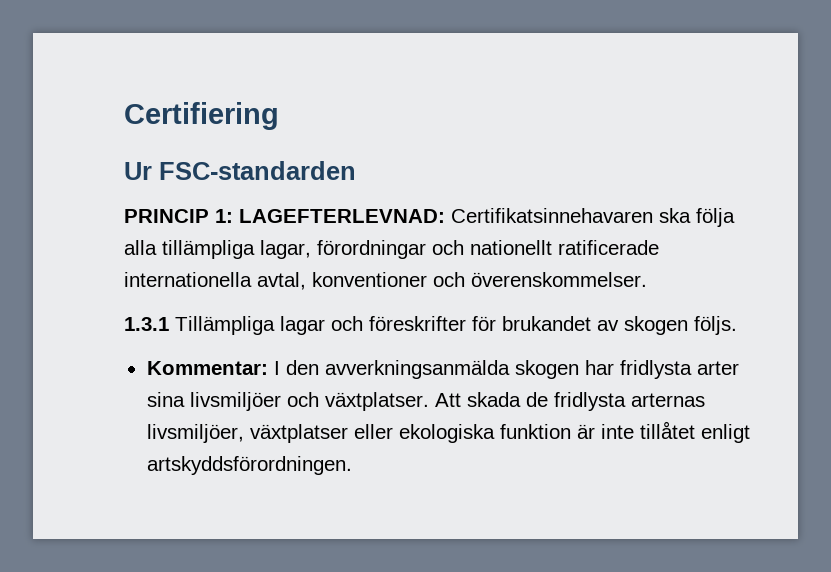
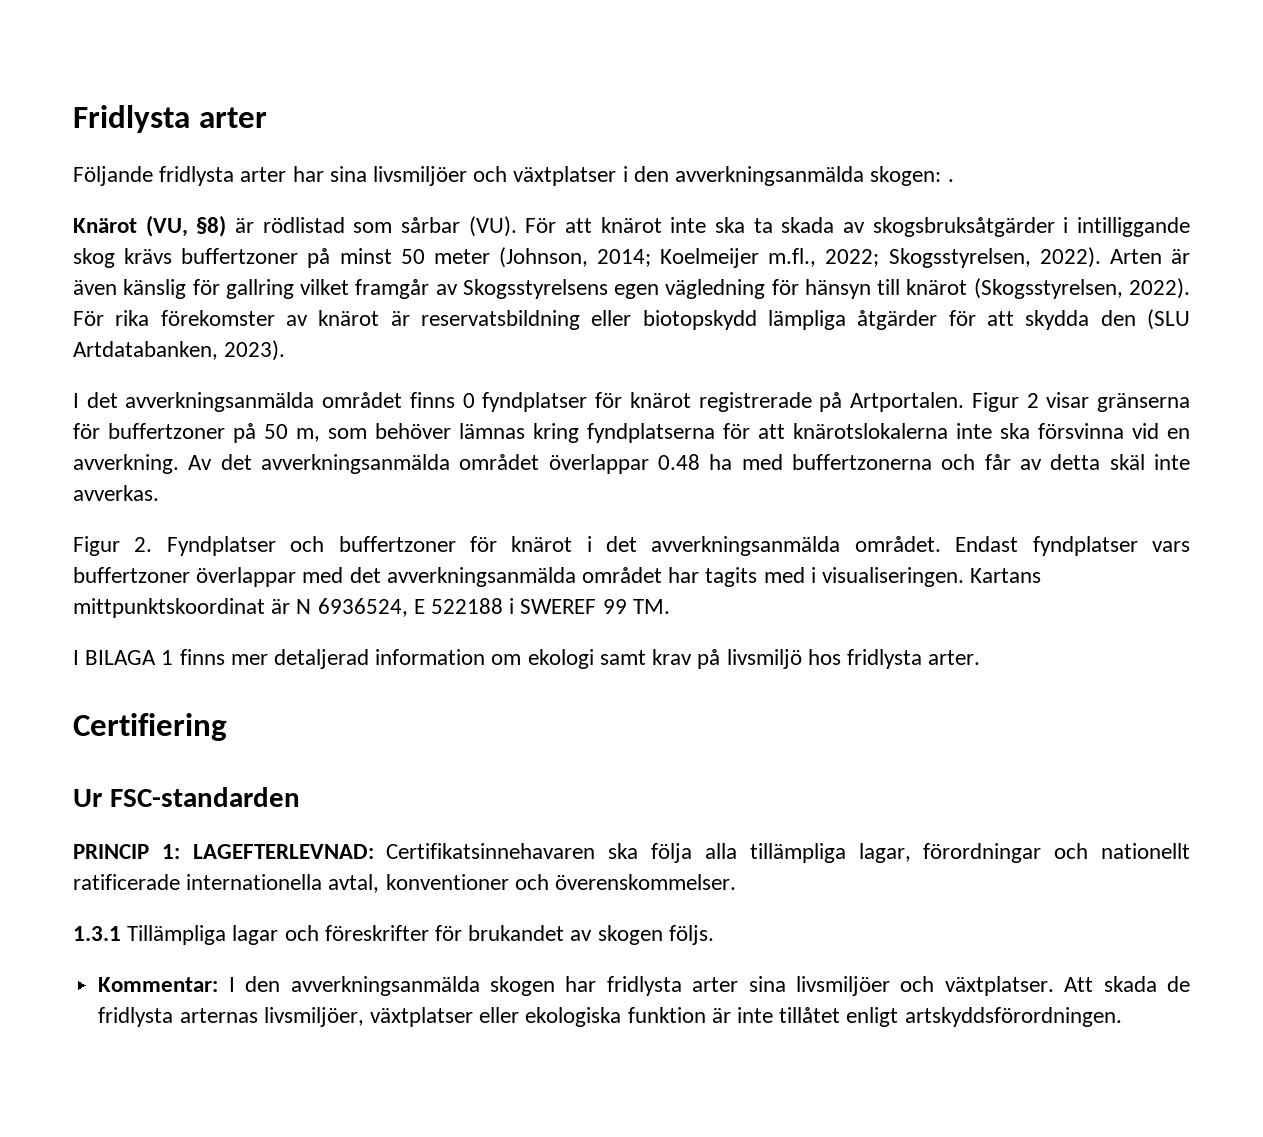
(124, 116) none -> [73,105,267,133] [73,166,954,186] [73,215,1190,237] [73,247,1190,268] [73,278,1190,299] [73,309,1190,330] [73,340,286,361] [73,392,1190,412] [73,423,1190,443] [73,454,1190,474] [73,485,159,501] [73,536,1190,556] [73,567,1042,587] [73,598,670,618] [73,649,981,669] Fridlysta arter // Följande fridlysta arter har sina livsmiljöer och växtplatser i den avverkningsanmälda skogen: . // Knärot (VU, §8) är rödlistad som sårbar (VU). För att knärot inte ska ta skada av skogsbruksåtgärder i intilliggande skog krävs buffertzoner på minst 50 meter (Johnson, 2014; Koelmeijer m.fl., 2022; Skogsstyrelsen, 2022). Arten är även känslig för gallring vilket framgår av Skogsstyrelsens egen vägledning för hänsyn till knärot (Skogsstyrelsen, 2022). För rika förekomster av knärot är reservatsbildning eller biotopskydd lämpliga åtgärder för att skydda den (SLU Artdatabanken, 2023). // I det avverkningsanmälda området finns 0 fyndplatser för knärot registrerade på Artportalen. Figur 2 visar gränserna för buffertzoner på 50 m, som behöver lämnas kring fyndplatserna för att knärotslokalerna inte ska försvinna vid en avverkning. Av det avverkningsanmälda området överlappar 0.48 ha med buffertzonerna och får av detta skäl inte avverkas. // Figur 2. Fyndplatser och buffertzoner för knärot i det avverkningsanmälda området. Endast fyndplatser vars buffertzoner överlappar med det avverkningsanmälda området har tagits med i visualiseringen. Kartans mittpunktskoordinat är N 6936524, E 522188 i SWEREF 99 TM. // I BILAGA 1 finns mer detaljerad information om ekologi samt krav på livsmiljö hos fridlysta arter. //

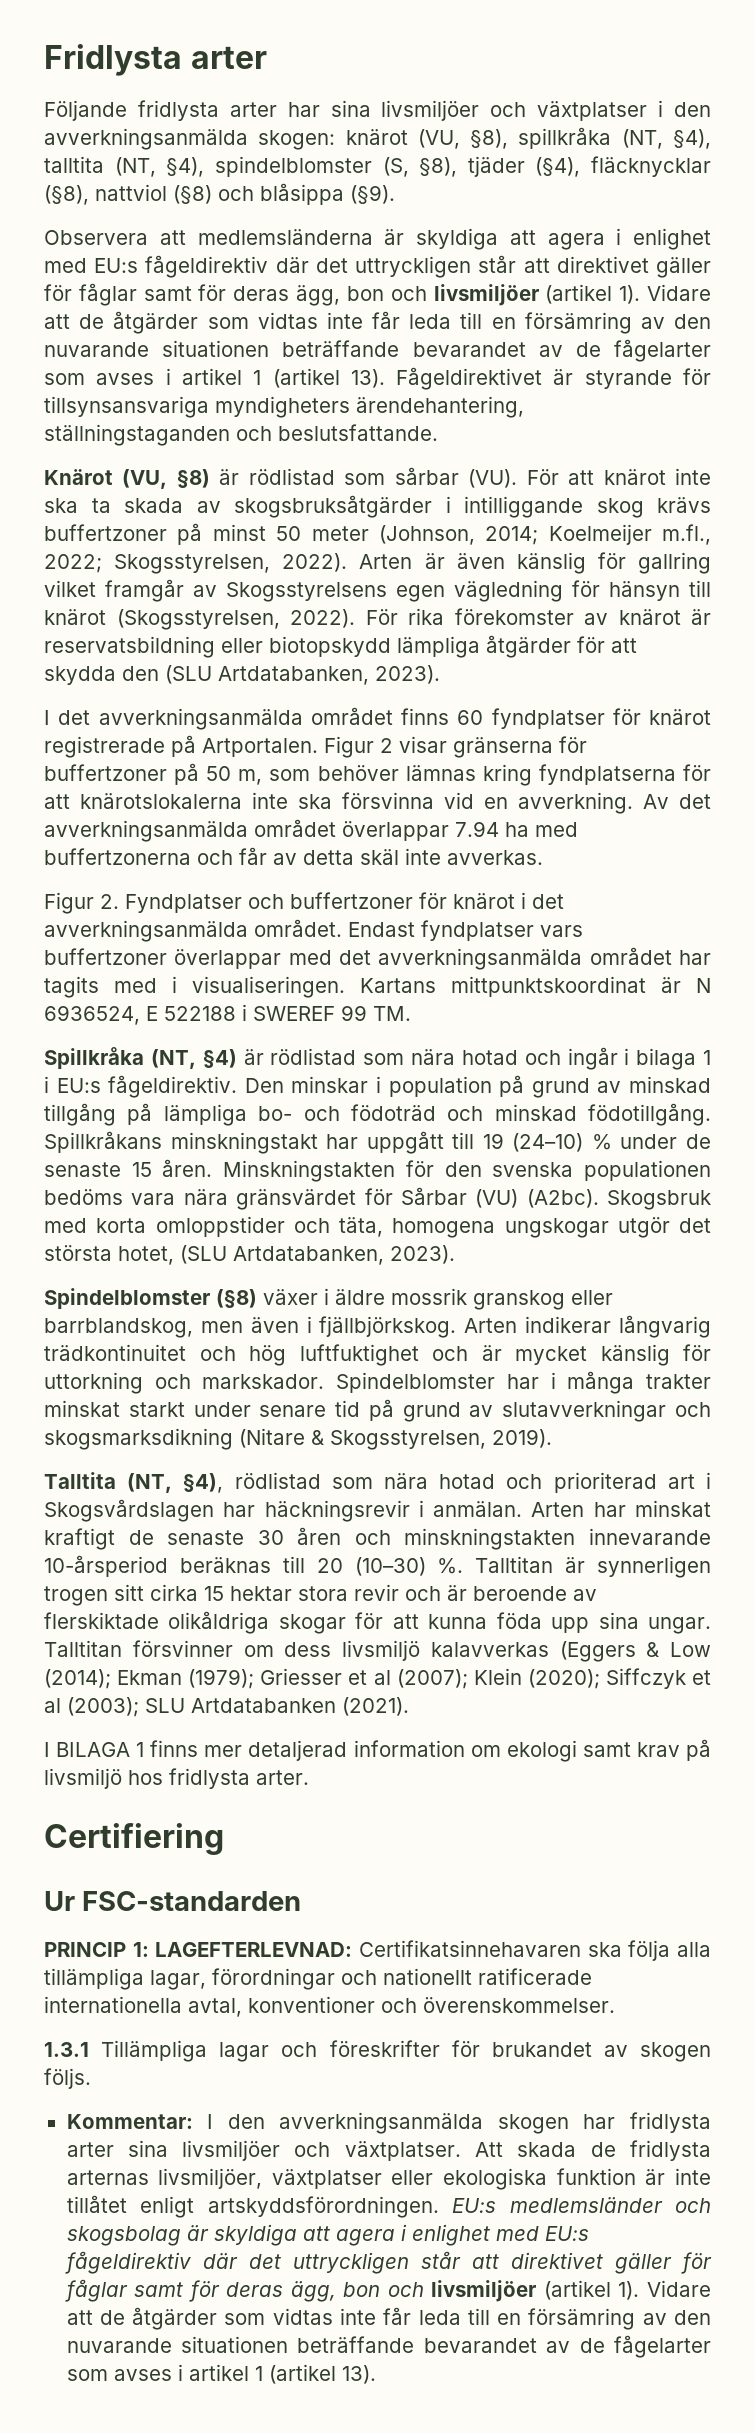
[947,179,954,182] . -> [345,127,711,149] [44,156,711,177] [44,183,395,205] [44,228,711,250] [44,255,711,278] [44,283,711,306] [44,311,711,334] [44,339,711,362] [44,367,711,390] [44,396,524,418] [44,424,438,446] knärot (VU, §8), spillkråka (NT, §4), talltita (NT, §4), spindelblomster (S, §8), tjäder (§4), fläcknycklar (§8), nattviol (§8) och blåsippa (§9). // Observera att medlemsländerna är skyldiga att agera i enlighet med EU:s fågeldirektiv där det uttryckligen står att direktivet gäller för fåglar samt för deras ägg, bon och livsmiljöer (artikel 1). Vidare att de åtgärder som vidtas inte får leda till en försämring av den nuvarande situationen beträffande bevarandet av de fågelarter som avses i artikel 1 (artikel 13). Fågeldirektivet är styrande för tillsynsansvariga myndigheters ärendehantering, ställningstaganden och beslutsfattande.
[462,393,475,408] 0 -> [457,710,484,725] 60
[657,454,700,470] 0.48 -> [455,821,499,837] 7.94
(670, 606) none -> [44,1047,712,1070] [44,1075,712,1098] [44,1103,711,1126] [44,1131,711,1154] [44,1159,711,1182] [44,1187,711,1210] [44,1216,711,1238] [44,1245,455,1265] [44,1288,613,1310] [44,1315,711,1338] [44,1344,711,1366] [44,1371,711,1394] [44,1399,711,1422] [44,1428,552,1450] [44,1472,711,1493] [44,1499,711,1522] [44,1527,711,1550] [44,1555,711,1578] [44,1584,597,1606] [44,1611,712,1634] [44,1640,711,1662] [44,1668,712,1689] [44,1697,409,1717] // Spillkråka (NT, §4) är rödlistad som nära hotad och ingår i bilaga 1 i EU:s fågeldirektiv. Den minskar i population på grund av minskad tillgång på lämpliga bo- och födoträd och minskad födotillgång. Spillkråkans minskningstakt har uppgått till 19 (24–10) % under de senaste 15 åren. Minskningstakten för den svenska populationen bedöms vara nära gränsvärdet för Sårbar (VU) (A2bc). Skogsbruk med korta omloppstider och täta, homogena ungskogar utgör det största hotet, (SLU Artdatabanken, 2023). // Spindelblomster (§8) växer i äldre mossrik granskog eller barrblandskog, men även i fjällbjörkskog. Arten indikerar långvarig trädkontinuitet och hög luftfuktighet och är mycket känslig för uttorkning och markskador. Spindelblomster har i många trakter minskat starkt under senare tid på grund av slutavverkningar och skogsmarksdikning (Nitare & Skogsstyrelsen, 2019). // Talltita (NT, §4), rödlistad som nära hotad och prioriterad art i Skogsvårdslagen har häckningsrevir i anmälan. Arten har minskat kraftigt de senaste 30 åren och minskningstakten innevarande 10-årsperiod beräknas till 20 (10–30) %. Talltitan är synnerligen trogen sitt cirka 15 hektar stora revir och är beroende av flerskiktade olikåldriga skogar för att kunna föda upp sina ungar. Talltitan försvinner om dess livsmiljö kalavverkas (Eggers & Low (2014); Ekman (1979); Griesser et al (2007); Klein (2020); Siffczyk et al (2003); SLU Artdatabanken (2021).
(1122, 1017) none -> [452,2197,711,2213] [66,2224,589,2246] [64,2251,712,2274] [64,2279,711,2302] [66,2307,712,2330] [66,2335,711,2358] [66,2364,376,2384] EU:s medlemsländer och skogsbolag är skyldiga att agera i enlighet med EU:s fågeldirektiv där det uttryckligen står att direktivet gäller för fåglar samt för deras ägg, bon och livsmiljöer (artikel 1). Vidare att de åtgärder som vidtas inte får leda till en försämring av den nuvarande situationen beträffande bevarandet av de fågelarter som avses i artikel 1 (artikel 13).

